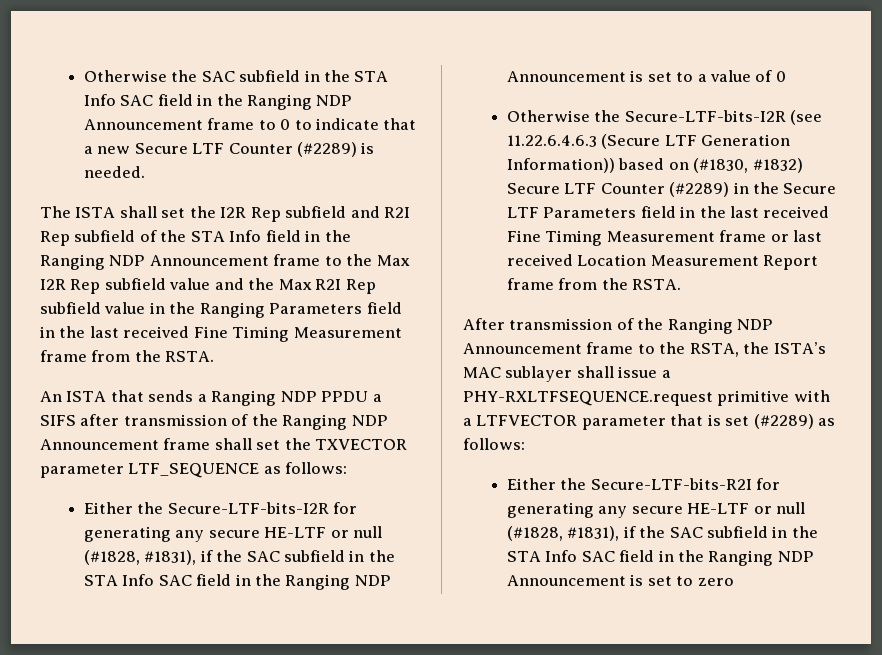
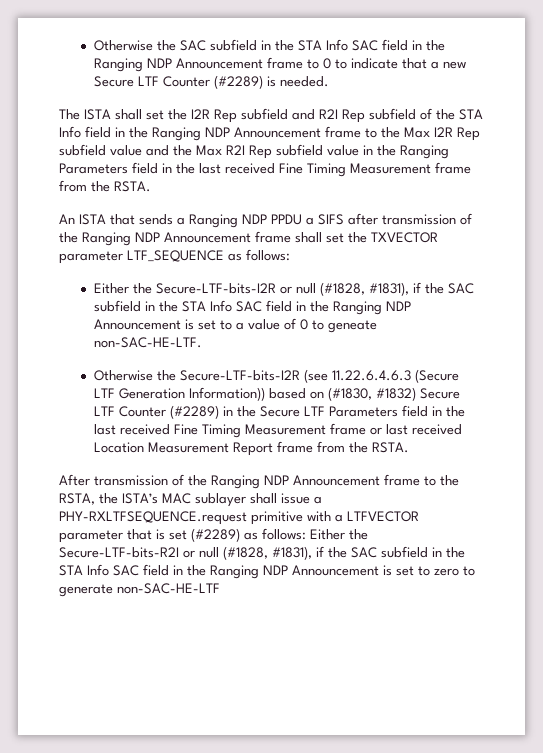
[333,502,358,514] [83,526,327,542] for generating any secure HE-LTF -> (277, 288) none
(786, 76) none -> [312,320,378,333] [94,337,203,348] to geneate non-SAC-HE-LTF.
(525, 444) // -> (306, 534) none
[756,478,781,490] [506,502,750,518] for generating any secure HE-LTF -> (179, 552) none
(734, 582) none -> [463,566,475,576] [59,583,220,597] to generate non-SAC-HE-LTF

